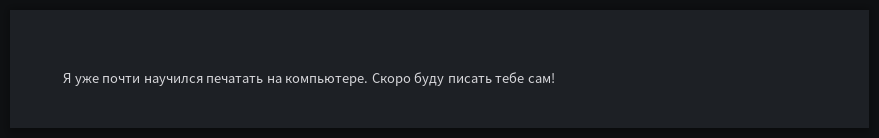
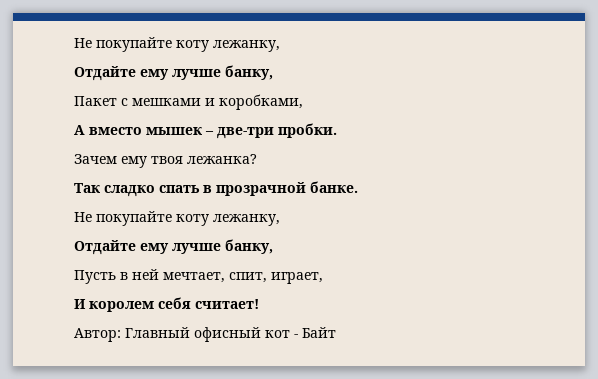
[63,72,555,86] Я уже почти научился печатать на компьютере. Скоро буду писать тебе сам! -> [74,37,280,52] [74,65,273,81] [74,94,303,110] [74,123,337,139] [74,154,257,168] [74,181,358,197] [74,211,280,226] [74,239,273,255] [74,269,323,284] [74,297,259,312] [74,327,336,342] Не покупайте коту лежанку, // Отдайте ему лучше банку, // Пакет с мешками и коробками, // А вместо мышек – две-три пробки. // Зачем ему твоя лежанка? // Так сладко спать в прозрачной банке. // Не покупайте коту лежанку, // Отдайте ему лучше банку, // Пусть в ней мечтает, спит, играет, // И королем себя считает! // Автор: Главный офисный кот - Байт

